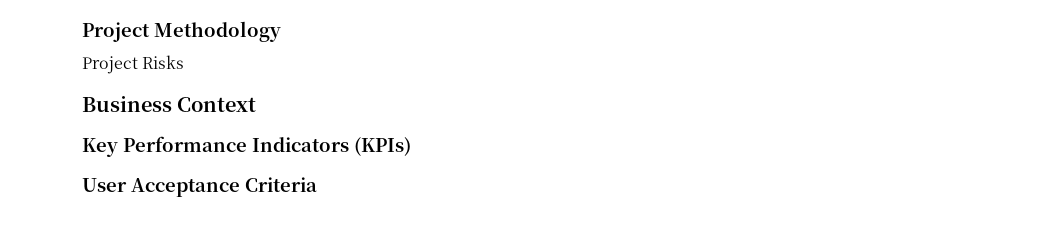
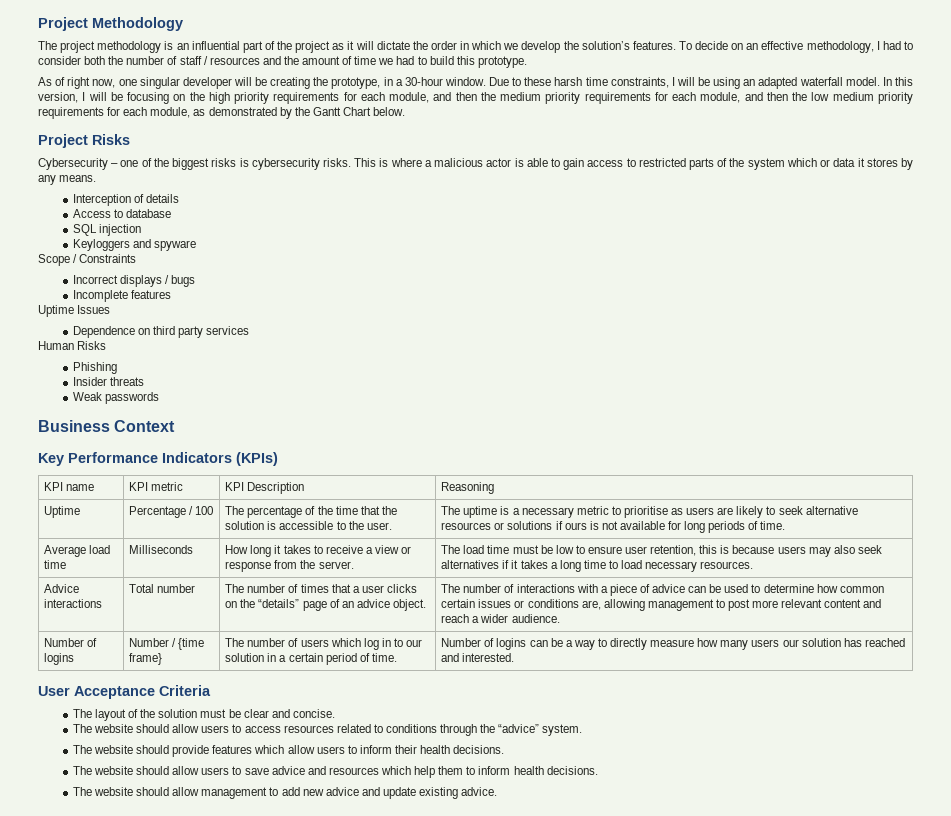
[82,55,185,74] Project Risks -> [38,41,913,53] [38,56,527,68] [38,77,913,89] [38,92,913,104] [38,107,406,119] [38,134,130,148] [38,158,913,170] [38,175,97,185] [72,194,180,206] [72,209,172,218] [72,224,142,236] [72,239,197,251] [38,254,137,266] [72,275,196,287] [72,290,172,302] [38,305,111,317] [72,326,250,338] [38,341,107,350] [72,362,117,374] [72,377,145,386] [72,392,160,404] The project methodology is an influential part of the project as it will dictate the order in which we develop the solution’s features. To decide on an effective methodology, I had to consider both the number of staff / resources and the amount of time we had to build this prototype. // As of right now, one singular developer will be creating the prototype, in a 30-hour window. Due to these harsh time constraints, I will be using an adapted waterfall model. In this version, I will be focusing on the high priority requirements for each module, and then the medium priority requirements for each module, and then the low medium priority requirements for each module, as demonstrated by the Gantt Chart below. // Project Risks // Cybersecurity – one of the biggest risks is cybersecurity risks. This is where a malicious actor is able to gain access to restricted parts of the system which or data it stores by any means. // Interception of details // Access to database // SQL injection // Keyloggers and spyware // Scope / Constraints // Incorrect displays / bugs // Incomplete features // Uptime Issues // Dependence on third party services // Human Risks // Phishing // Insider threats // Weak passwords
[82,177,317,197] // User Acceptance Criteria -> [44,482,95,491] [129,482,184,491] [225,482,305,494] [441,482,495,494] [44,506,81,518] [129,506,214,518] [225,506,397,518] [225,521,392,530] [441,506,858,518] [441,521,786,533] [44,545,111,557] [44,560,67,569] [129,545,194,554] [225,545,412,557] [225,560,354,572] [441,545,882,557] [441,560,754,572] [44,584,80,593] [44,599,103,608] [129,584,196,593] [225,584,417,593] [225,599,426,611] [441,584,884,596] [441,599,882,611] [441,614,560,623] [44,638,98,647] [44,653,75,665] [129,638,205,650] [129,653,163,665] [225,638,423,650] [225,653,397,665] [441,638,905,650] [441,653,515,662] [38,685,211,699] [72,709,335,721] [72,724,583,736] [72,745,505,757] [72,766,598,778] [72,787,498,799] // KPI name | KPI metric | KPI Description | Reasoning // Uptime | Percentage / 100 | The percentage of the time that the solution is accessible to the user. | The uptime is a necessary metric to prioritise as users are likely to seek alternative resources or solutions if ours is not available for long periods of time. // Average load time | Milliseconds | How long it takes to receive a view or response from the server. | The load time must be low to ensure user retention, this is because users may also seek alternatives if it takes a long time to load necessary resources. // Advice interactions | Total number | The number of times that a user clicks on the “details” page of an advice object. | The number of interactions with a piece of advice can be used to determine how common certain issues or conditions are, allowing management to post more relevant content and reach a wider audience. // Number of logins | Number / {time frame} | The number of users which log in to our solution in a certain period of time. | Number of logins can be a way to directly measure how many users our solution has reached and interested. // User Acceptance Criteria // The layout of the solution must be clear and concise. // The website should allow users to access resources related to conditions through the “advice” system. // The website should provide features which allow users to inform their health decisions. // The website should allow users to save advice and resources which help them to inform health decisions. // The website should allow management to add new advice and update existing advice.

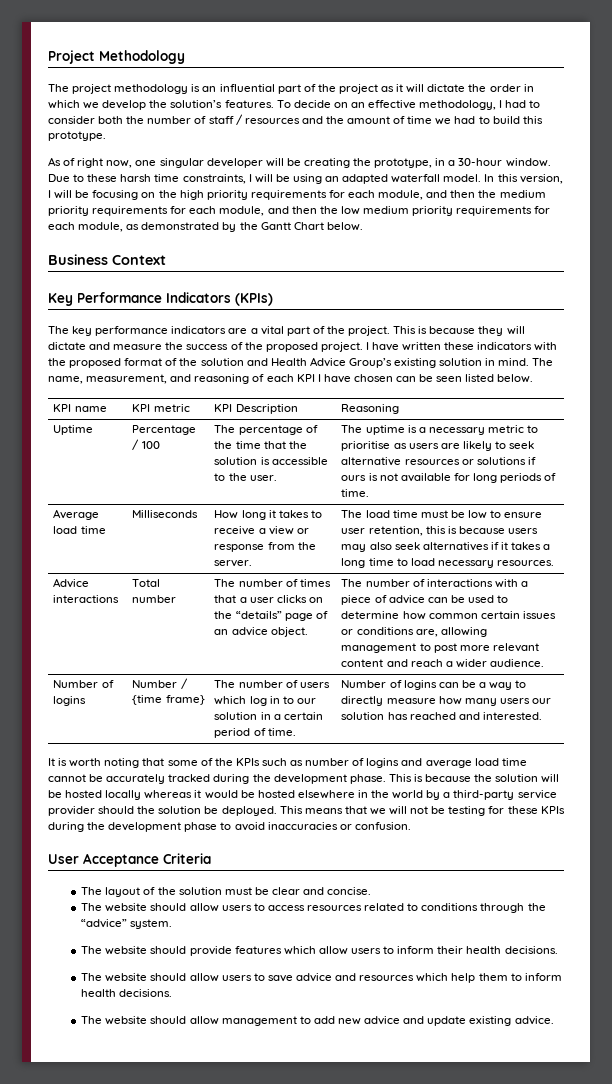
[38,134,130,148] [38,158,913,170] [38,175,97,185] [72,194,180,206] [72,209,172,218] [72,224,142,236] [72,239,197,251] [38,254,137,266] [72,275,196,287] [72,290,172,302] [38,305,111,317] [72,326,250,338] [38,341,107,350] [72,362,117,374] [72,377,145,386] [72,392,160,404] // Project Risks // Cybersecurity – one of the biggest risks is cybersecurity risks. This is where a malicious actor is able to gain access to restricted parts of the system which or data it stores by any means. // Interception of details // Access to database // SQL injection // Keyloggers and spyware // Scope / Constraints // Incorrect displays / bugs // Incomplete features // Uptime Issues // Dependence on third party services // Human Risks // Phishing // Insider threats // Weak passwords -> (363, 226) none
(278, 459) none -> [48,326,525,336] [48,342,558,352] [48,357,554,368] [48,374,534,384] // The key performance indicators are a vital part of the project. This is because they will dictate and measure the success of the proposed project. I have written these indicators with the proposed format of the solution and Health Advice Group’s existing solution in mind. The name, measurement, and reasoning of each KPI I have chosen can be seen listed below.
(515, 657) none -> [48,758,527,768] [48,774,560,784] [48,790,557,800] [48,806,565,816] [48,822,411,832] // It is worth noting that some of the KPIs such as number of logins and average load time cannot be accurately tracked during the development phase. This is because the solution will be hosted locally whereas it would be hosted elsewhere in the world by a third-party service provider should the solution be deployed. This means that we will not be testing for these KPIs during the development phase to avoid inaccuracies or confusion.

